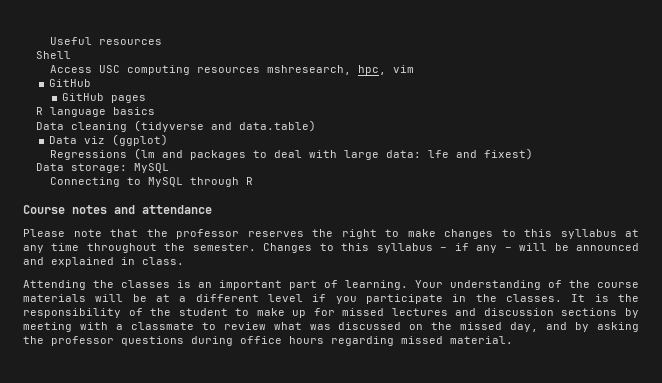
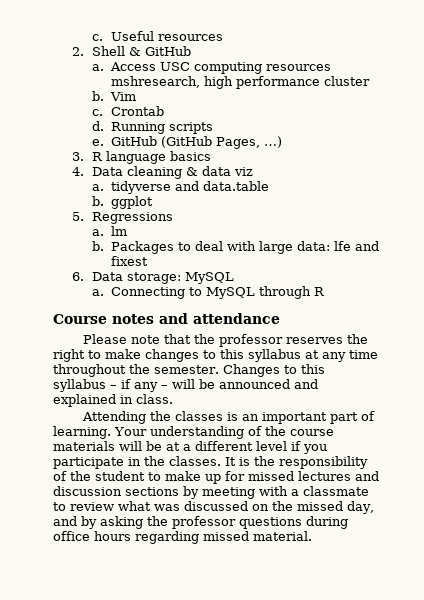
(49, 41) none -> [91,34,103,41] c.
(162, 42) none -> [72,47,85,56] 2.
(72, 55) // -> [128,46,191,56] [91,64,104,71] & GitHub // a.
[357,65,414,75] [48,79,91,87] [61,93,146,103] hpc, vim // GitHub // GitHub pages // -> [204,76,371,89] [91,91,137,101] [91,106,165,116] [91,121,214,134] [91,136,283,149] [72,152,85,161] high performance cluster // b. Vim // c. Crontab // d. Running scripts // e. GitHub (GitHub Pages, …) // 3.
(156, 111) none -> [72,167,85,176] 4.
[134,120,317,132] [48,134,168,146] [49,148,246,160] (tidyverse and data.table) // Data viz (ggplot) // Regressions (lm and packages -> [185,166,253,176] [91,181,270,194] [91,196,154,209] [72,212,173,224] [91,226,128,236] [91,241,175,254] & data viz // a. tidyverse and data.table // b. ggplot // 5. Regressions // a. lm // b. Packages
[483,148,533,160] fixest) // -> [111,256,149,266] [72,272,85,281] fixest // 6.
(170, 168) none -> [91,289,104,296] a.

